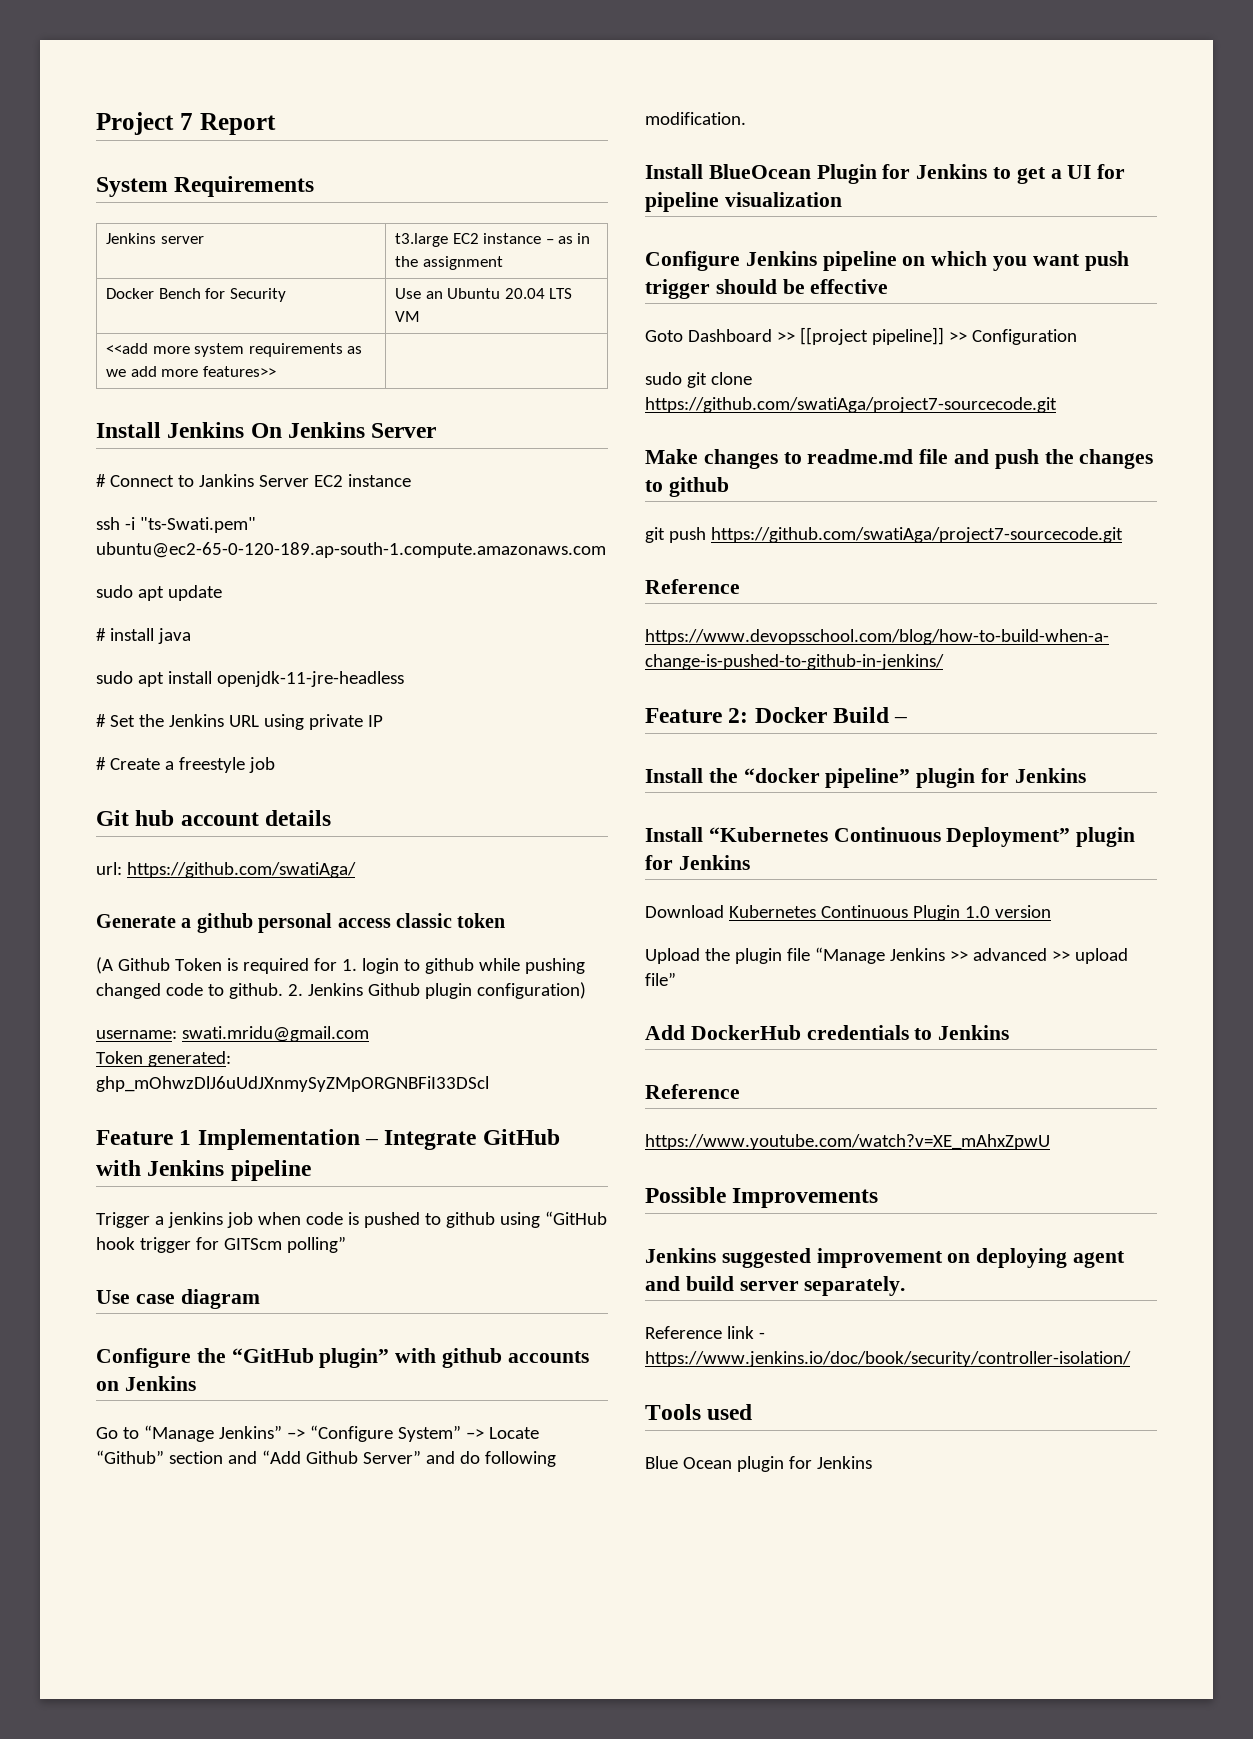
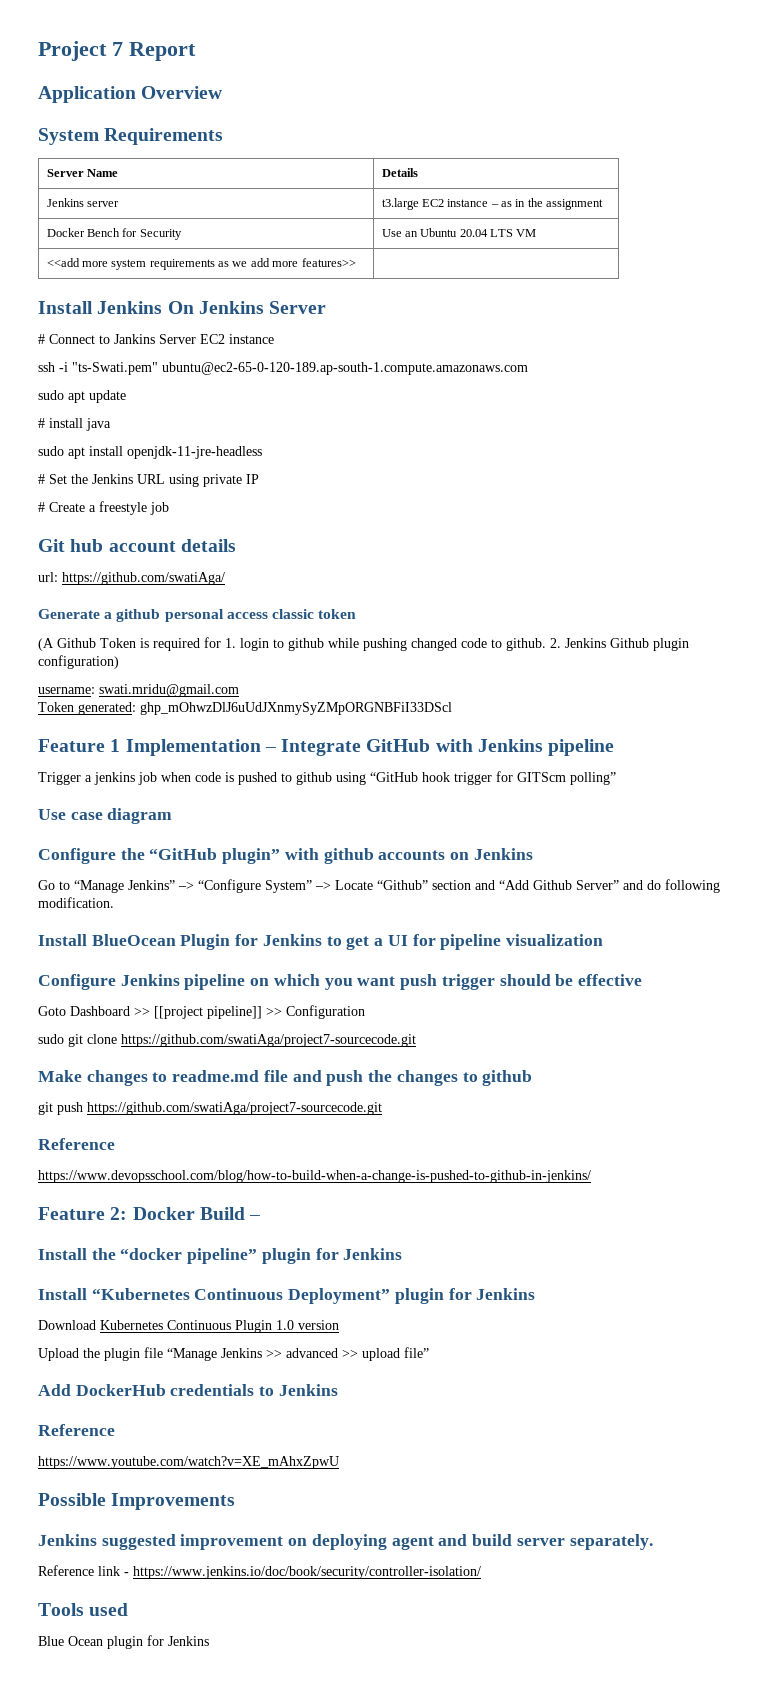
(276, 124) none -> [38,86,223,103] // Application Overview
(315, 186) none -> [46,169,118,177] [381,168,418,177] // Server Name | Details

